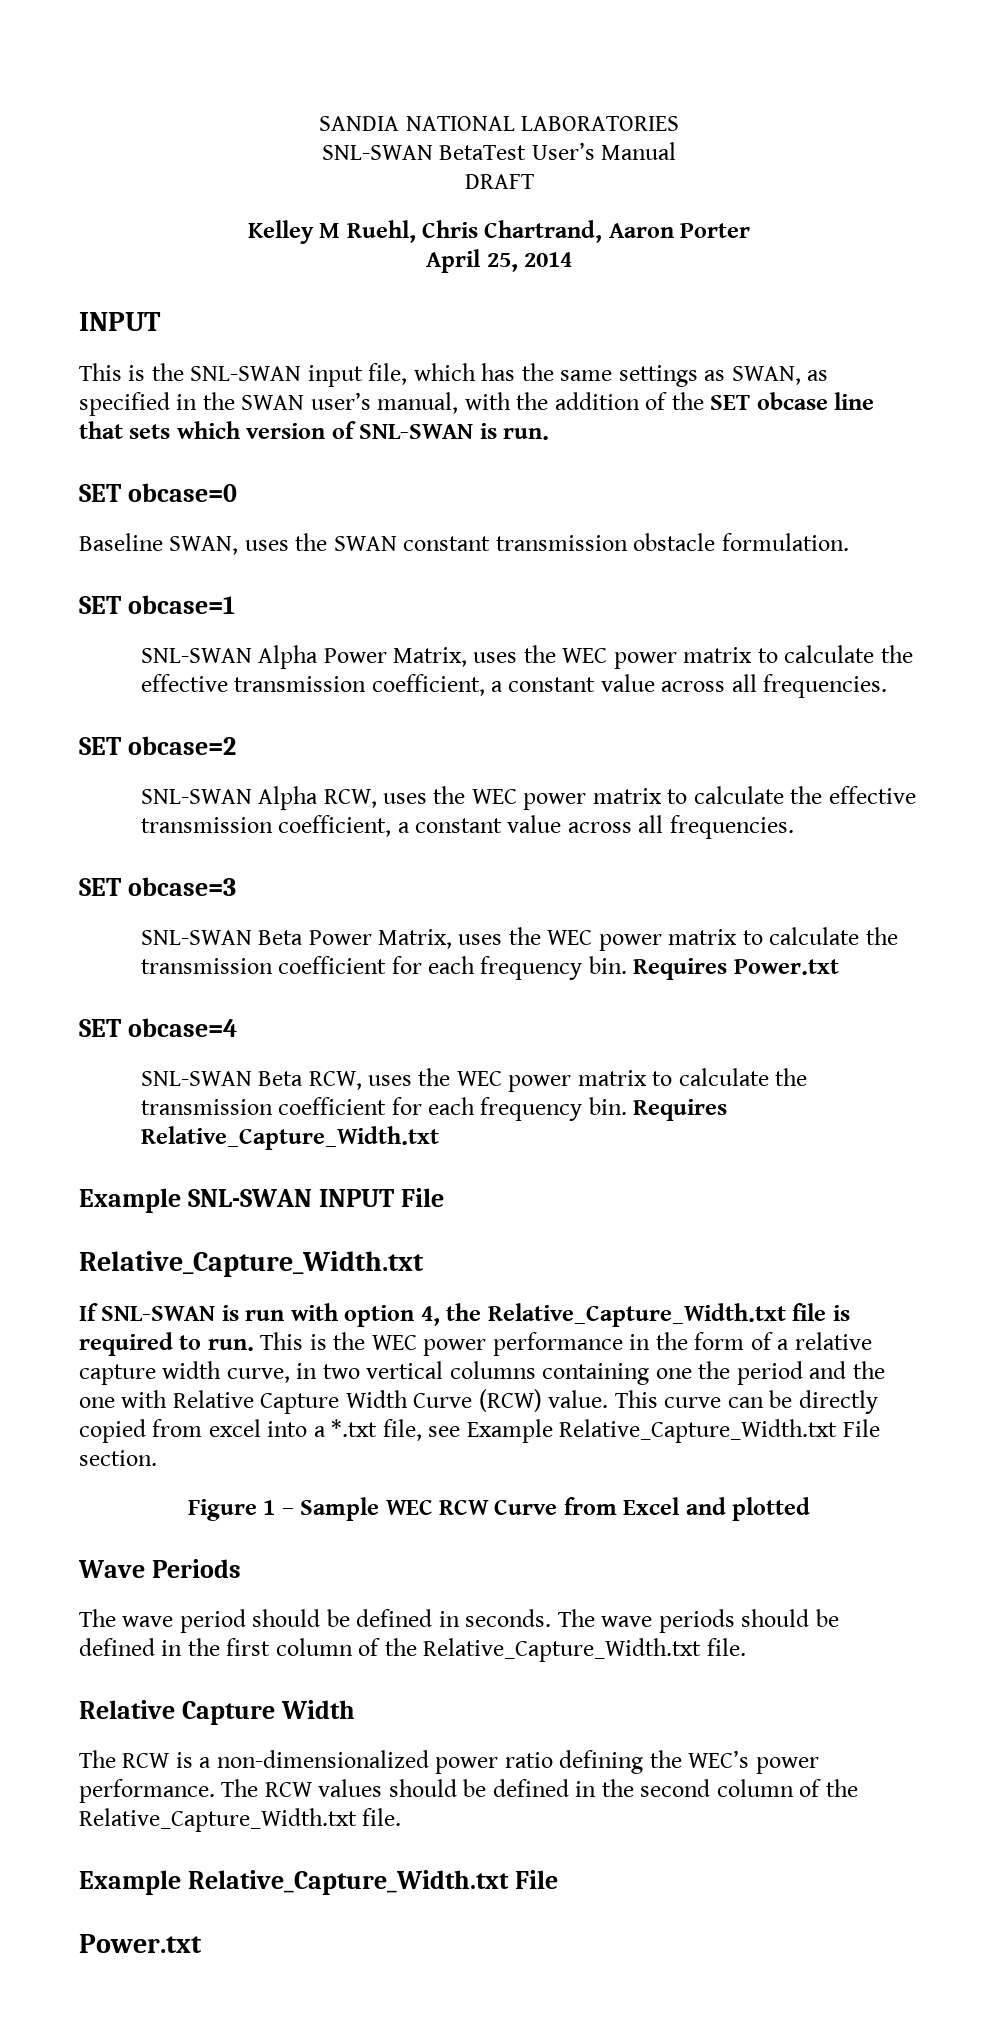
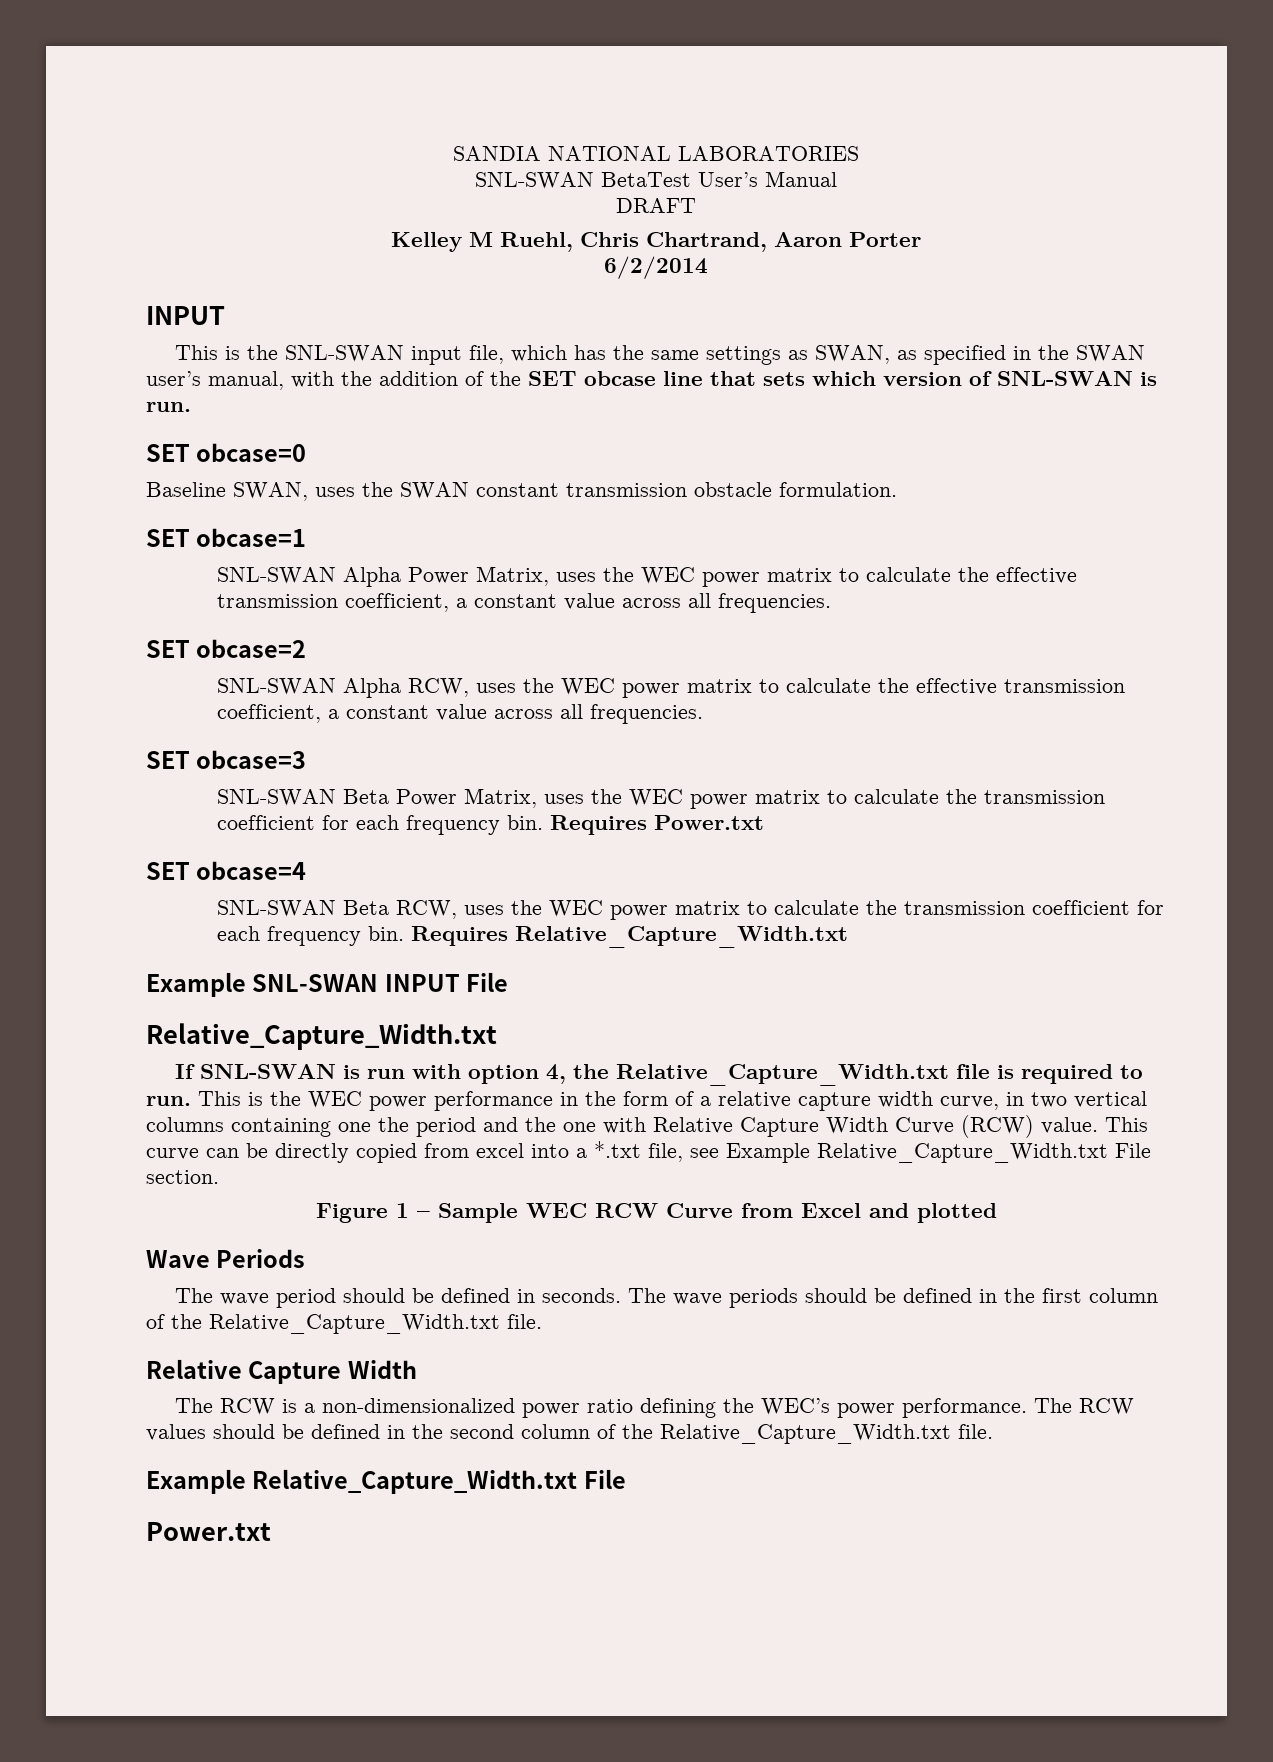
[426,249,572,273] April 25, 2014 -> [604,256,708,279] 6/2/2014

